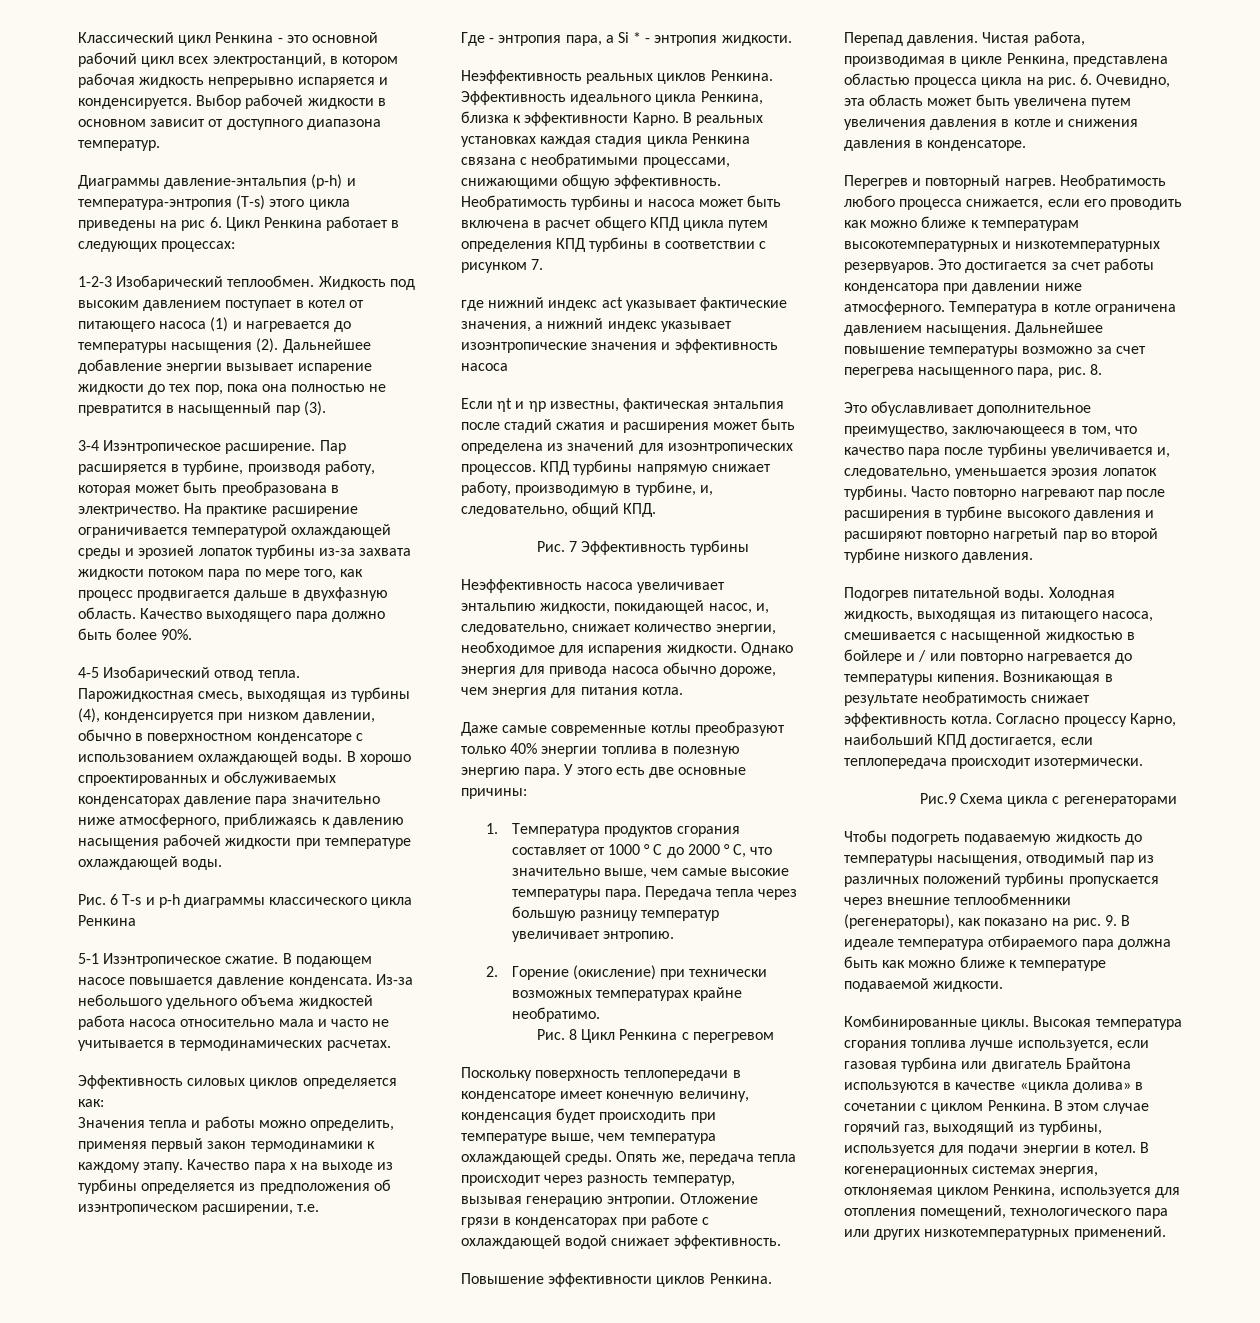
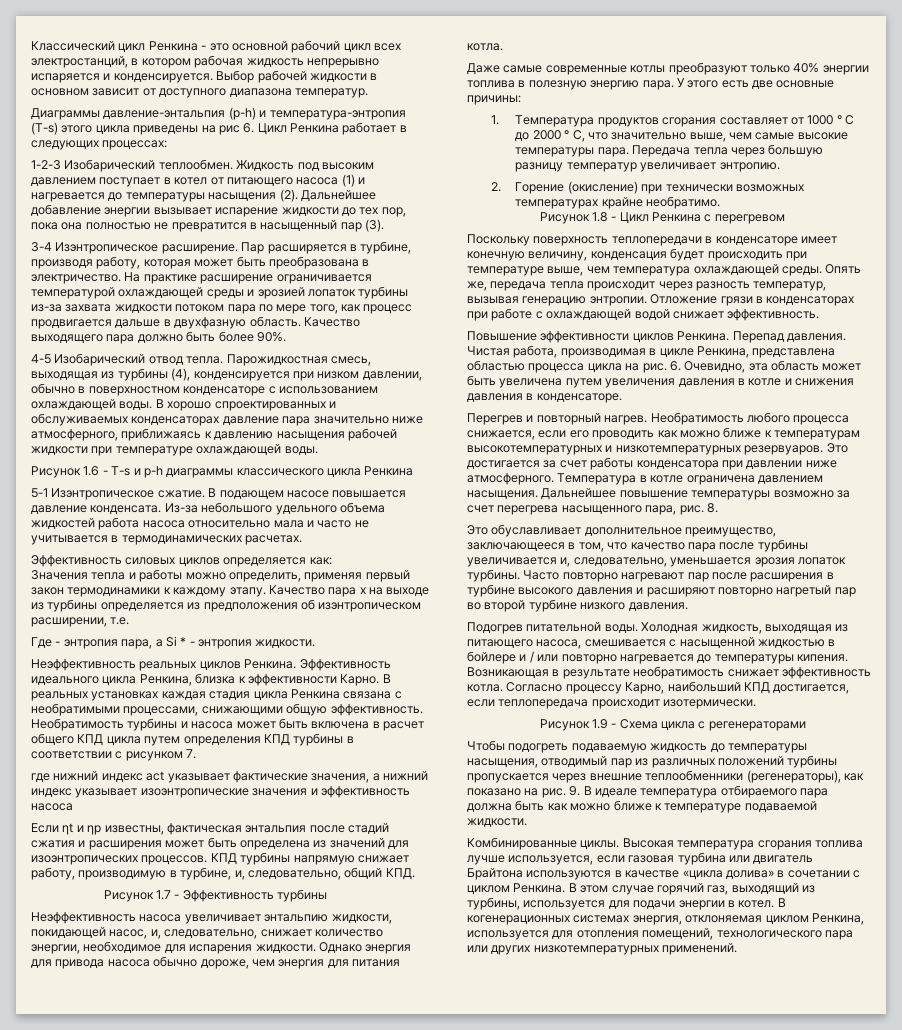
[78,894,119,905] Рис. 6 -> [31,466,108,478] Рисунок 1.6 -
[536,541,578,552] Рис. 7 -> [103,890,180,902] Рисунок 1.7 -
[536,1029,578,1040] Рис. 8 -> [539,212,617,224] Рисунок 1.8 -
[919,793,956,804] Рис.9 -> [539,719,617,731] Рисунок 1.9 -

